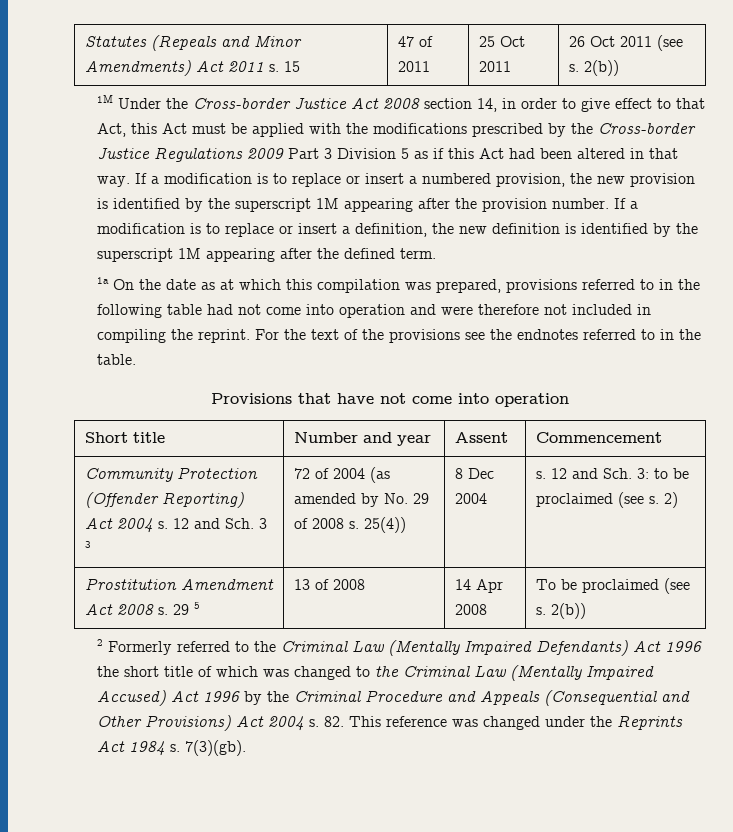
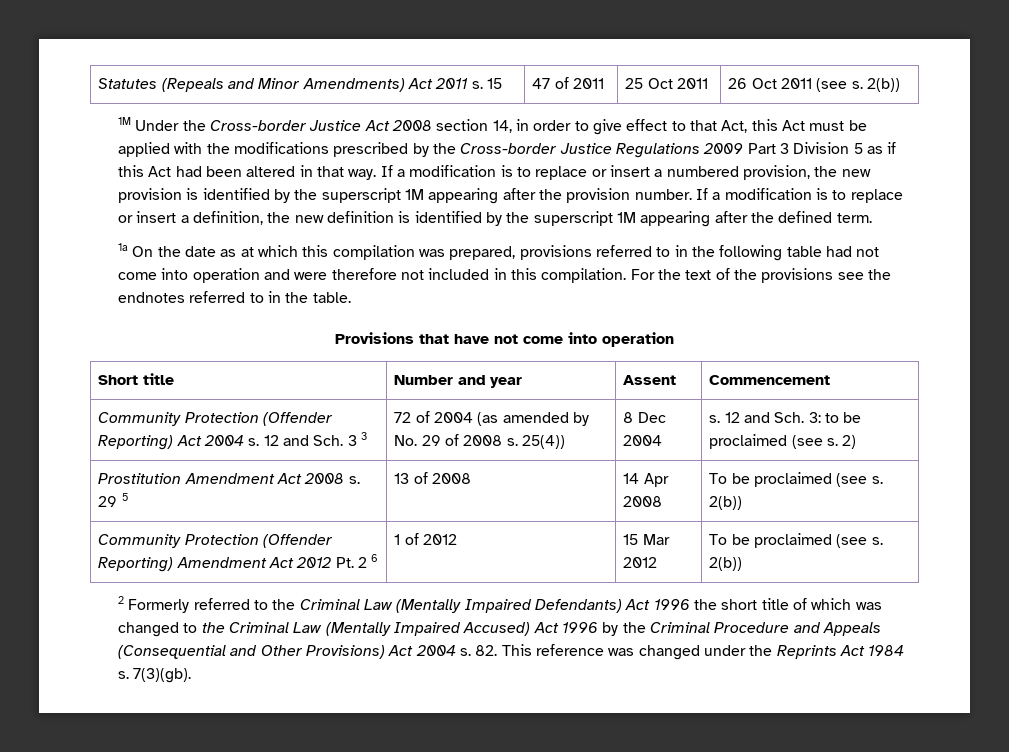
[96,329,250,343] compiling the reprint. -> [511,268,627,283] this compilation.
(586, 611) none -> [98,534,334,548] [98,554,379,572] [394,533,458,545] [623,534,670,545] [623,557,658,568] [709,533,883,548] [709,557,743,571] // Community Protection (Offender Reporting) Amendment Act 2012 Pt. 2 6 | 1 of 2012 | 15 Mar 2012 | To be proclaimed (see s. 2(b))

